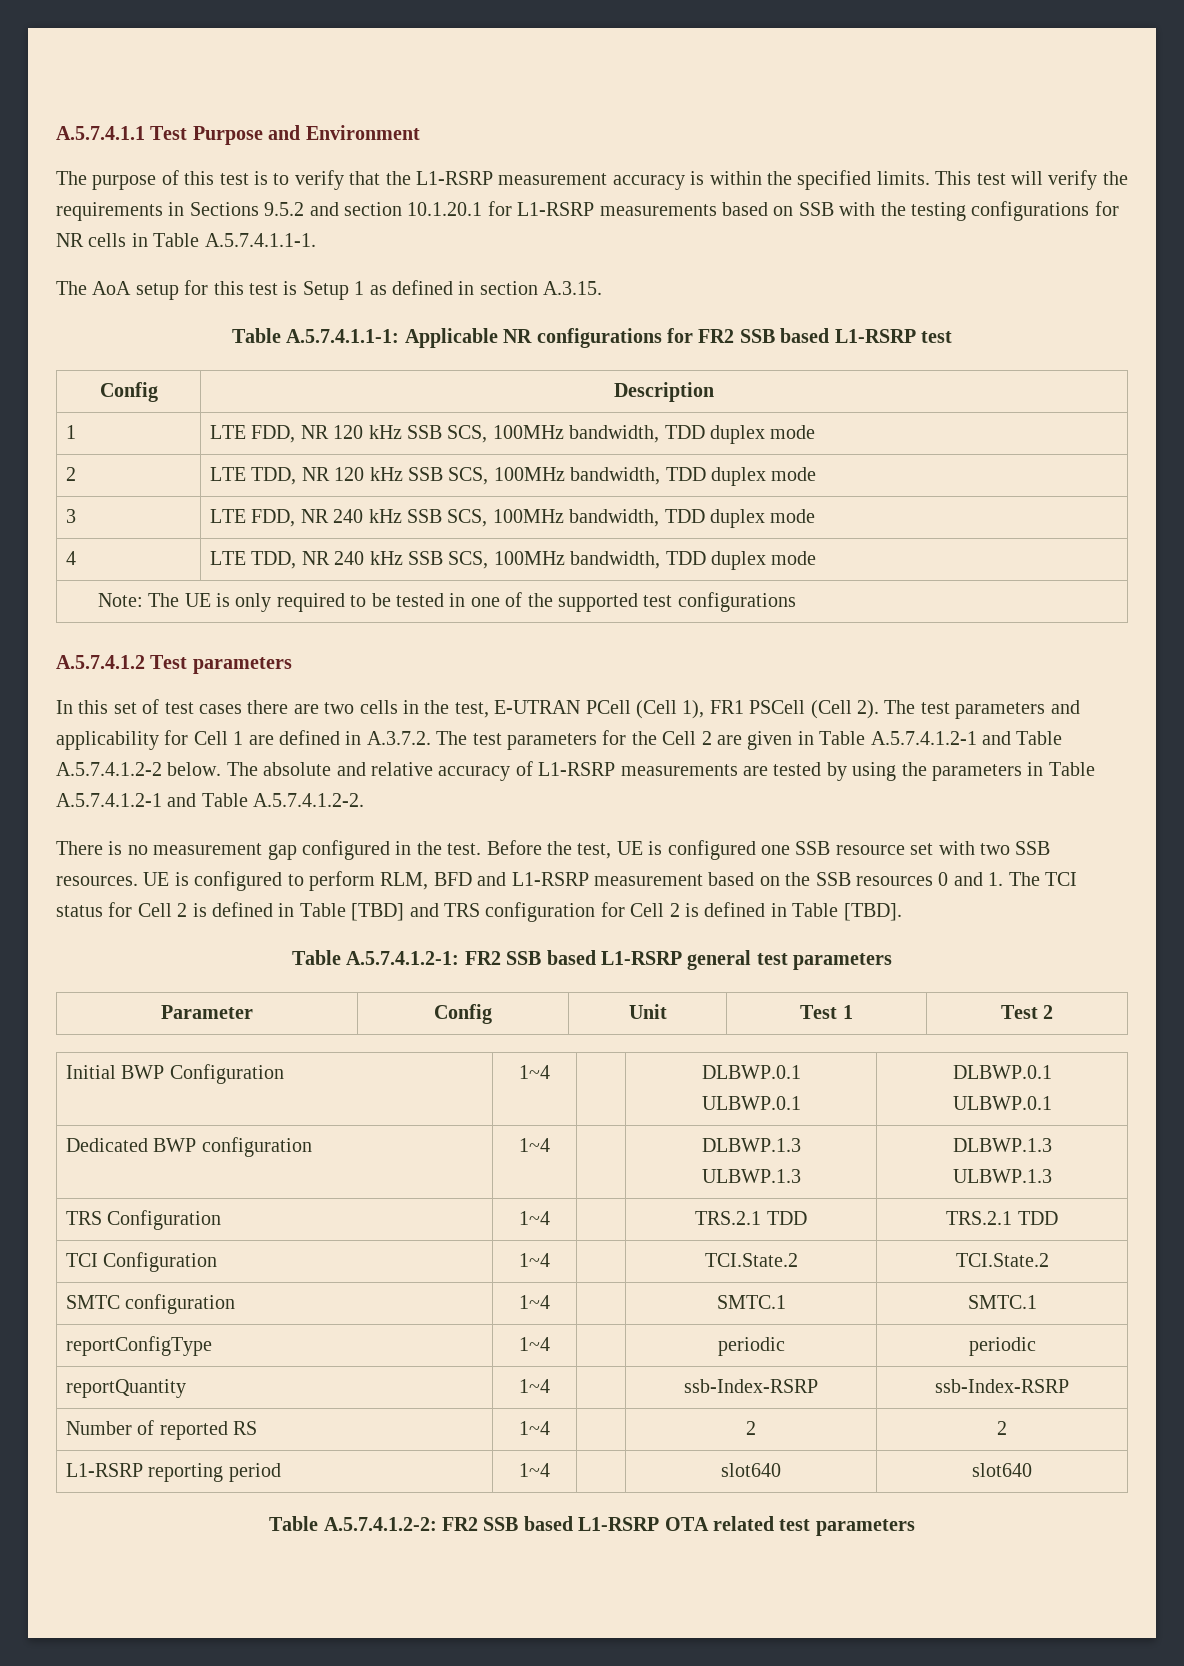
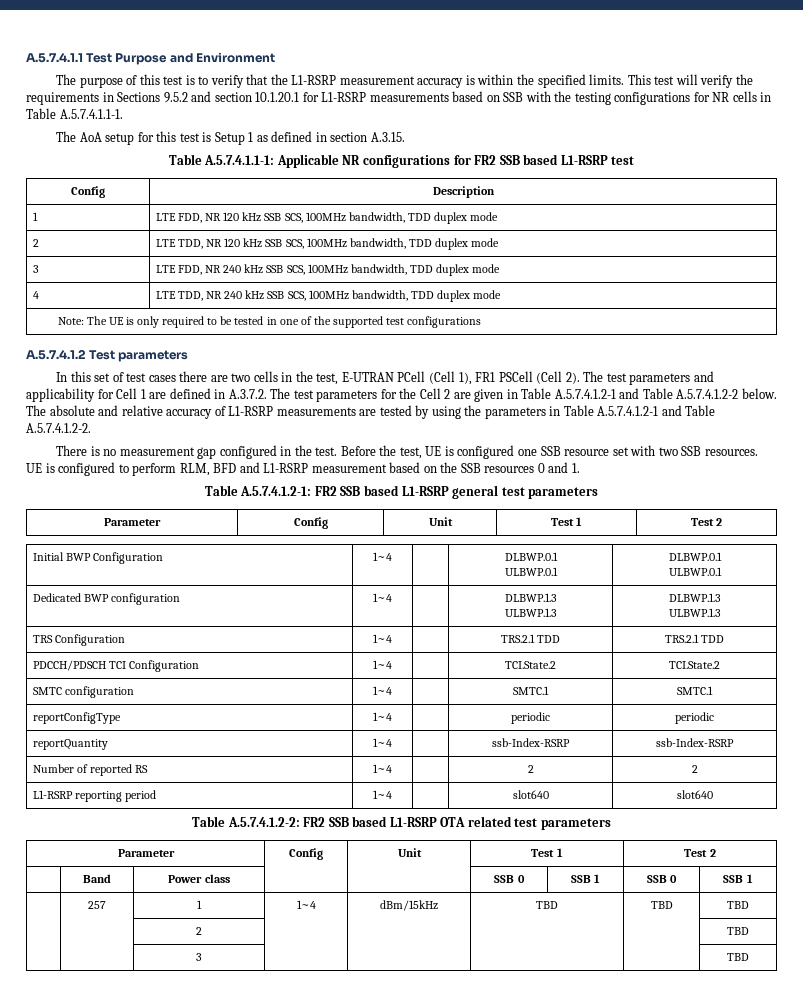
[1008,872,1077,886] [56,902,902,922] The TCI status for Cell 2 is defined in Table [TBD] and TRS configuration for Cell 2 is defined in Table [TBD]. -> (580, 468) none
(1058, 1218) none -> [32,660,106,671] PDCCH/PDSCH
(915, 1527) none -> [117,849,175,857] [289,848,323,860] [397,848,422,857] [531,848,563,857] [684,849,716,857] [83,874,111,883] [168,874,230,883] [494,875,525,883] [570,874,601,883] [646,875,678,883] [723,874,753,883] [88,901,106,909] [197,900,202,909] [296,900,316,909] [380,900,438,911] [536,901,558,909] [650,901,673,909] [727,901,749,909] [196,927,202,935] [727,927,749,935] [196,953,202,961] [727,953,749,961] // Parameter | Config | Unit | Test 1 | Test 2 // | Band | Power class | | | SSB 0 | SSB 1 | SSB 0 | SSB 1 // | 257 | 1 | 1~4 | dBm/15kHz | TBD | TBD | TBD // | | 2 | | | | | TBD // | | 3 | | | | | TBD

